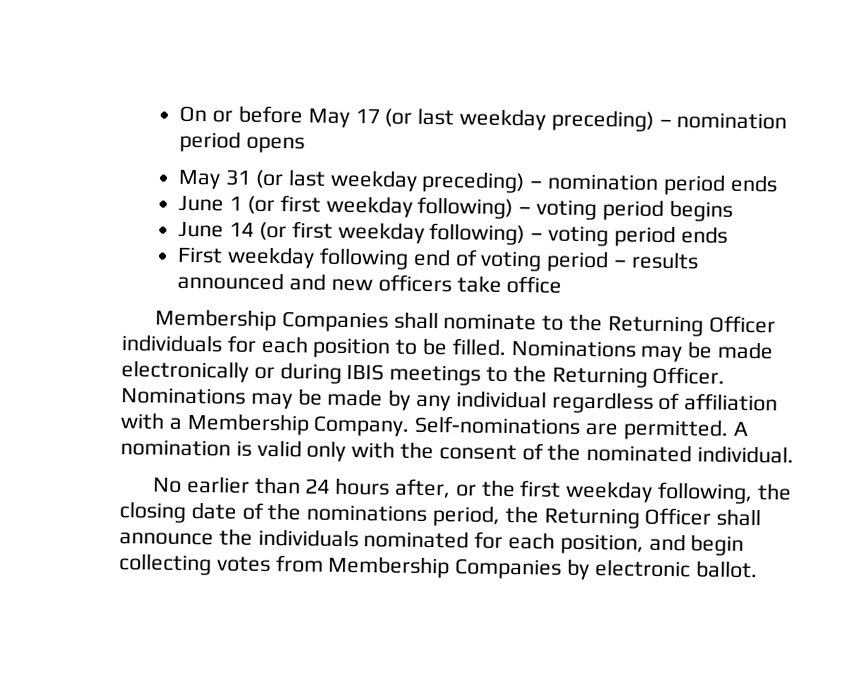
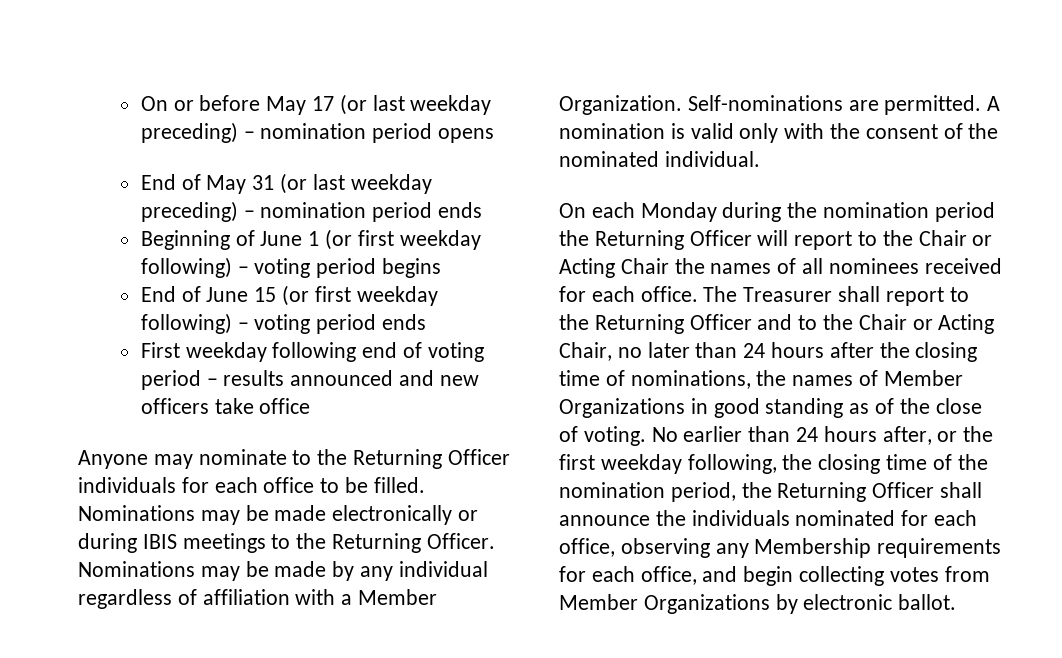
(306, 145) none -> [140,174,201,190] End of
(778, 183) none -> [140,230,255,250] Beginning of
[178,221,255,238] June 14 -> [140,286,277,302] End of June 15
[154,308,439,333] Membership Companies shall -> [78,450,193,469] Anyone may
[312,337,391,359] position -> [263,477,315,493] office
[186,412,411,437] Membership Company. -> [358,589,438,605] [559,95,682,115] Member Organization.
(795, 454) none -> [559,202,995,222] [559,230,993,250] [559,258,1002,278] [559,286,969,306] [559,314,995,334] [559,342,978,362] [559,370,963,389] [559,398,982,418] [559,426,646,446] On each Monday during the nomination period the Returning Officer will report to the Chair or Acting Chair the names of all nominees received for each office. The Treasurer shall report to the Returning Officer and to the Chair or Acting Chair, no later than 24 hours after the closing time of nominations, the names of Member Organizations in good standing as of the close of voting.
[190,501,428,522] date of the nominations -> [886,454,988,470] [559,482,665,498] time of the nomination
[559,533,644,555] position, -> [559,538,1002,558] [559,566,697,585] office, observing any Membership requirements for each office,
[327,555,563,580] Membership Companies -> [559,594,770,614] Member Organizations

